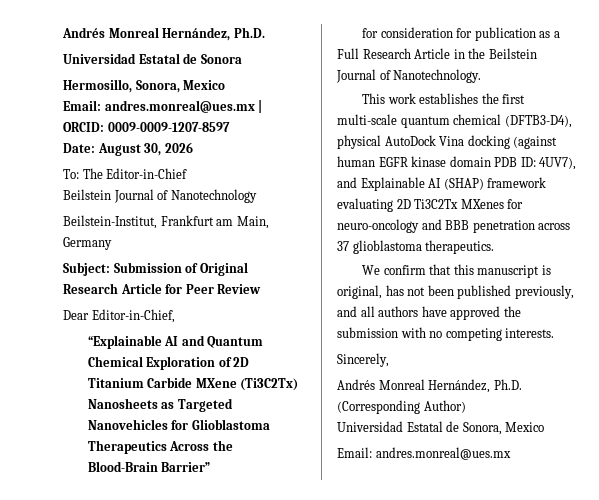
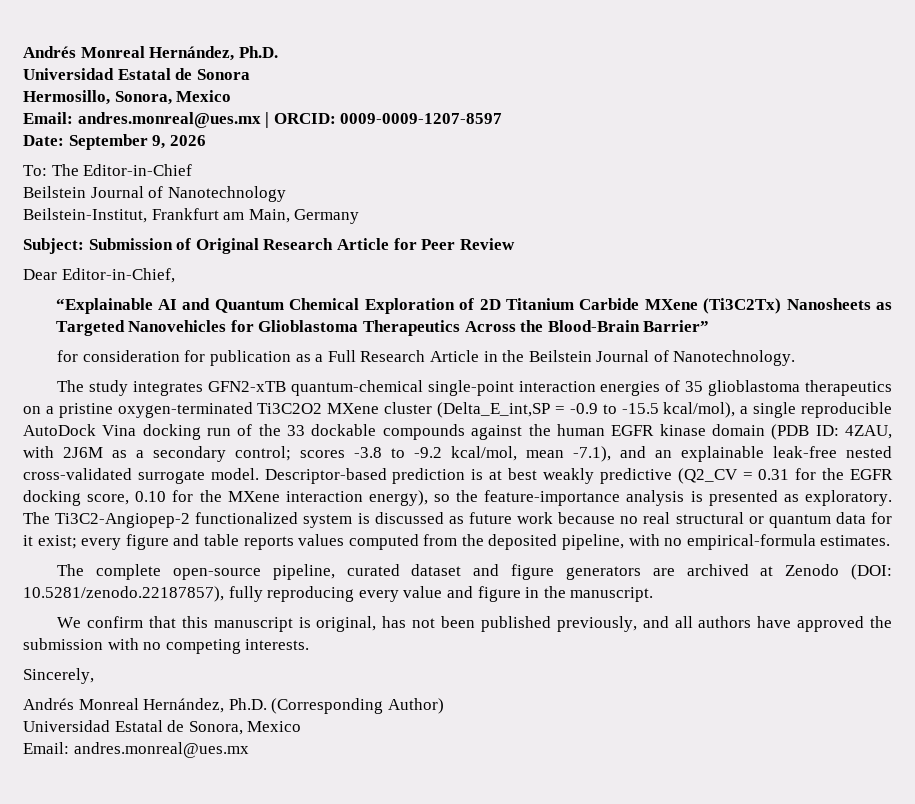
[97,143,162,156] August 30, -> [68,134,166,150] September 9,
[362,93,526,104] [337,114,572,128] [337,135,558,149] [337,156,577,170] [337,177,547,191] [337,198,524,212] [337,219,571,233] [337,240,495,254] This work establishes the first multi-scale quantum chemical (DFTB3-D4), physical AutoDock Vina docking (against human EGFR kinase domain PDB ID: 4UV7), and Explainable AI (SHAP) framework evaluating 2D Ti3C2Tx MXenes for neuro-oncology and BBB penetration across 37 glioblastoma therapeutics. -> [57,380,892,396] [23,402,893,418] [23,424,893,440] [23,446,892,462] [23,468,894,484] [23,490,892,506] [23,512,892,528] [23,534,891,550] [57,564,892,580] [23,586,654,602] The study integrates GFN2-xTB quantum-chemical single-point interaction energies of 35 glioblastoma therapeutics on a pristine oxygen-terminated Ti3C2O2 MXene cluster (Delta_E_int,SP = -0.9 to -15.5 kcal/mol), a single reproducible AutoDock Vina docking run of the 33 dockable compounds against the human EGFR kinase domain (PDB ID: 4ZAU, with 2J6M as a secondary control; scores -3.8 to -9.2 kcal/mol, mean -7.1), and an explainable leak-free nested cross-validated surrogate model. Descriptor-based prediction is at best weakly predictive (Q2_CV = 0.31 for the EGFR docking score, 0.10 for the MXene interaction energy), so the feature-importance analysis is presented as exploratory. The Ti3C2-Angiopep-2 functionalized system is discussed as future work because no real structural or quantum data for it exist; every figure and table reports values computed from the deposited pipeline, with no empirical-formula estimates. // The complete open-source pipeline, curated dataset and figure generators are archived at Zenodo (DOI: 10.5281/zenodo.22187857), fully reproducing every value and figure in the manuscript.

